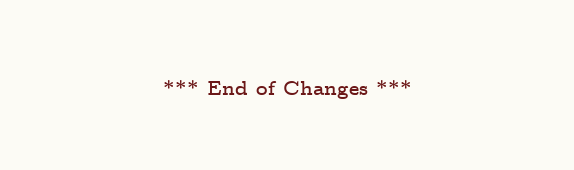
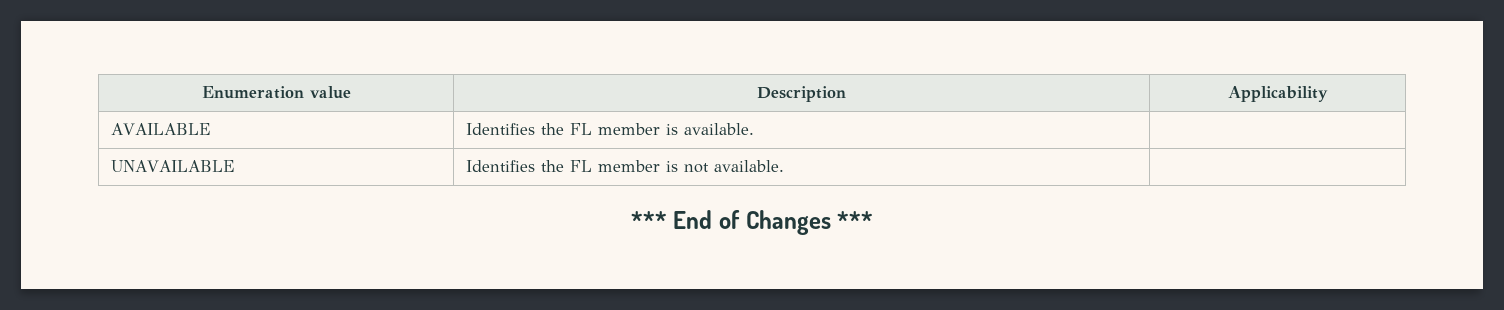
(162, 87) none -> [201,86,351,99] [757,86,847,102] [1228,86,1328,102] [111,123,212,135] [466,123,755,135] [111,160,236,172] [466,160,785,173] Enumeration value | Description | Applicability // AVAILABLE | Identifies the FL member is available. | // UNAVAILABLE | Identifies the FL member is not available. | //

